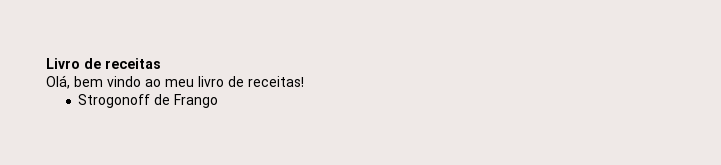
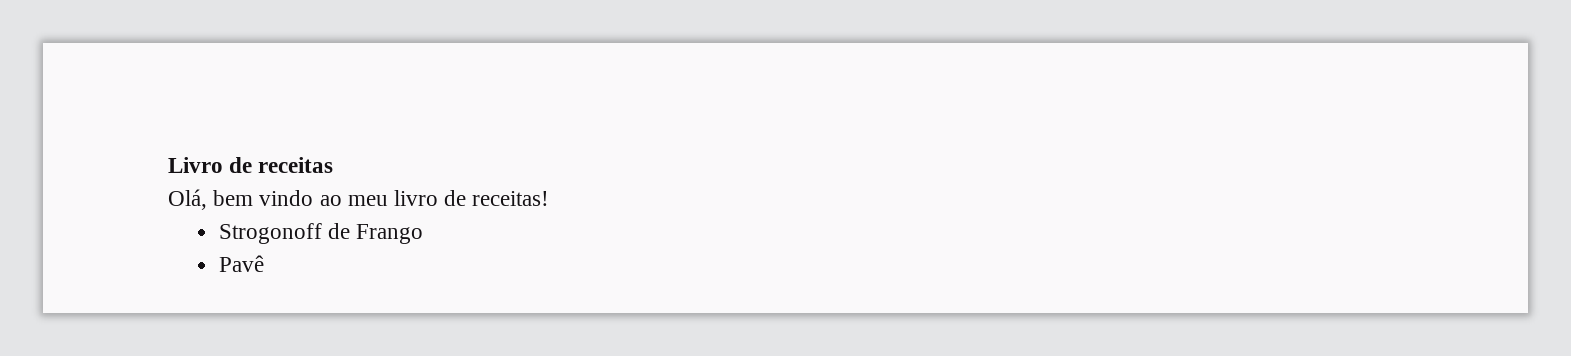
(219, 101) none -> [218,255,264,272] // Pavê

